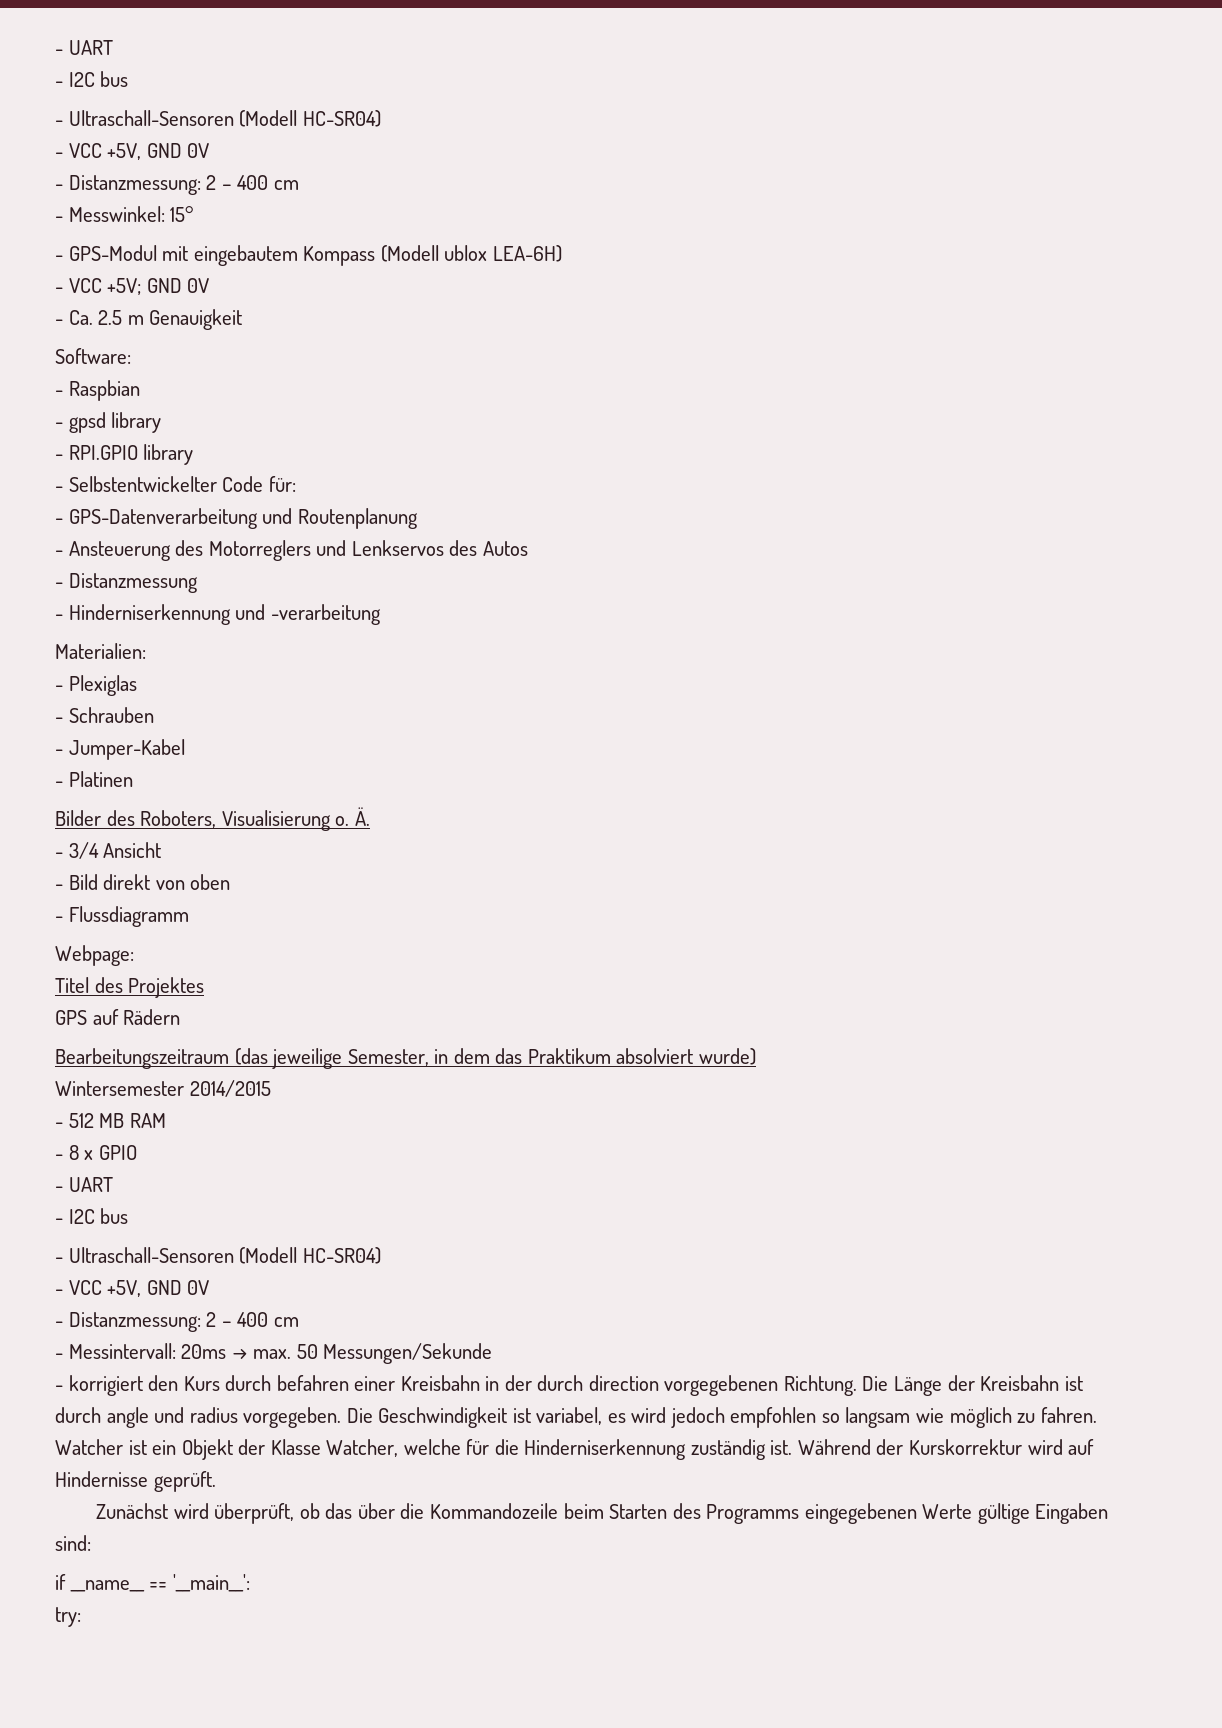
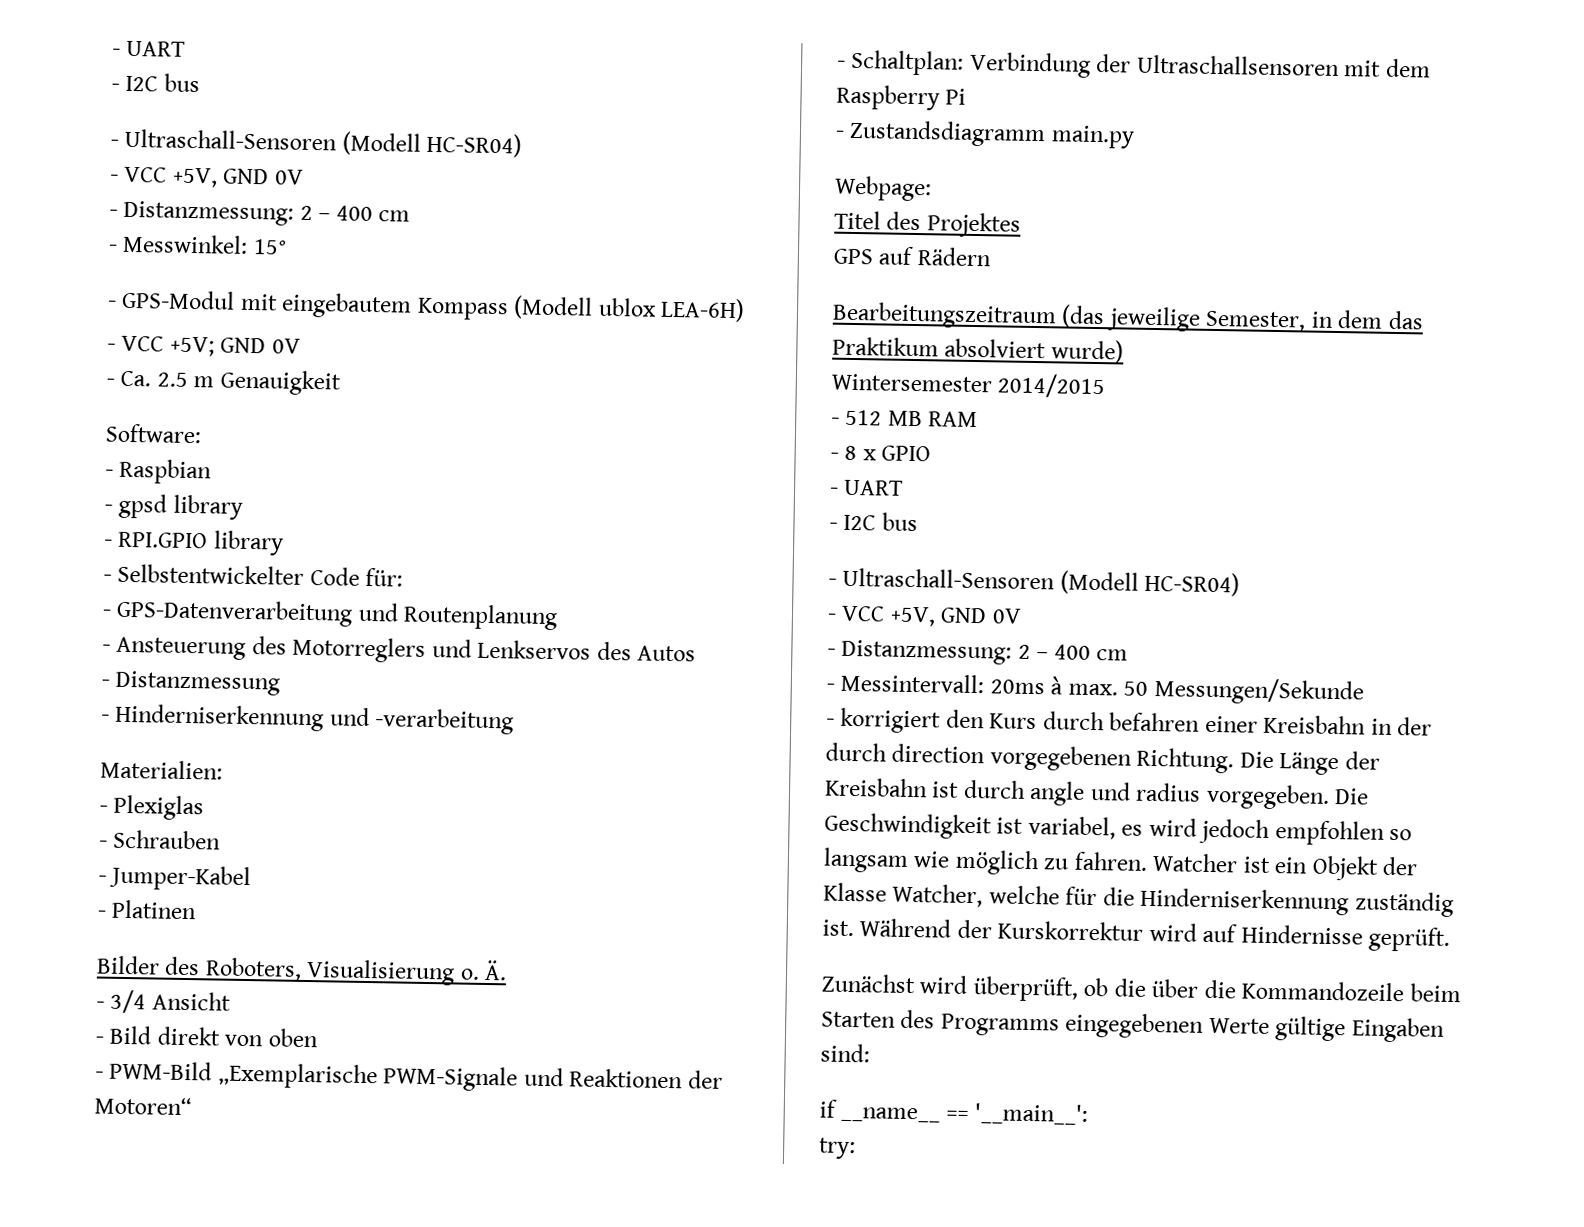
[68,906,189,927] Flussdiagramm -> [109,1060,723,1092] [94,1096,192,1116] [837,49,1431,78] [836,84,967,111] [835,119,1135,149] PWM-Bild „Exemplarische PWM-Signale und Reaktionen der Motoren“ // - Schaltplan: Verbindung der Ultraschallsensoren mit dem Raspberry Pi // - Zustandsdiagramm main.py
[231,1349,248,1359] → -> [1050,676,1064,695] à
[325,1503,353,1519] das -> [1113,978,1146,997] die

